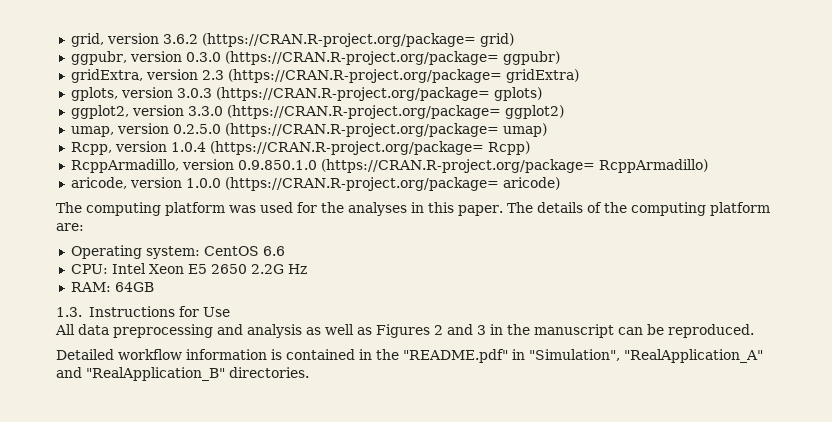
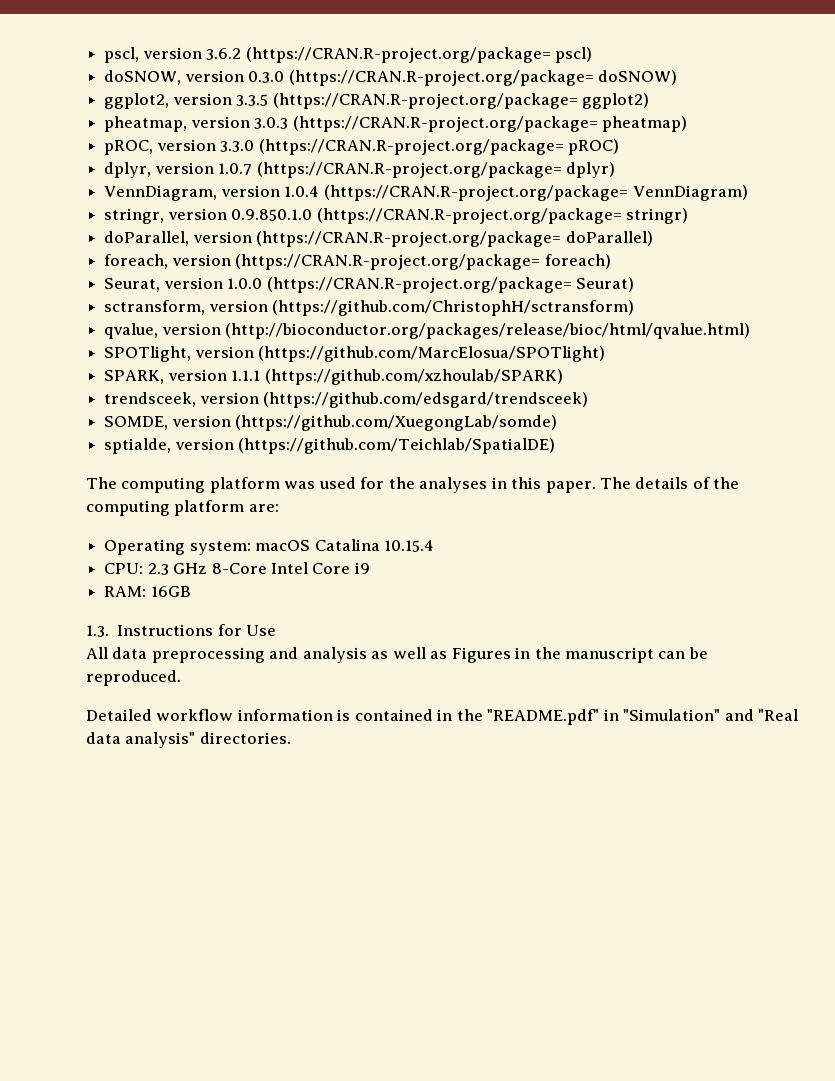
[70,33,104,47] grid, -> [104,47,140,63] pscl,
[479,33,514,47] [70,51,127,65] grid) // ggpubr, -> [554,47,592,63] [104,70,182,85] pscl) // doSNOW,
[502,51,560,65] [70,69,579,83] [70,87,118,101] ggpubr) // gridExtra, version 2.3 (https://CRAN.R-project.org/package= gridExtra) // gplots, -> [597,70,677,85] [104,93,649,109] [104,116,188,132] doSNOW) // ggplot2, version 3.3.5 (https://CRAN.R-project.org/package= ggplot2) // pheatmap,
[493,87,542,101] [70,105,129,119] gplots) // ggplot2, -> [601,116,687,132] [104,140,154,155] pheatmap) // pROC,
[504,105,564,119] [70,123,547,137] [70,142,112,155] ggplot2) // umap, version 0.2.5.0 (https://CRAN.R-project.org/package= umap) // Rcpp, -> [567,139,619,155] [104,162,615,178] [104,185,218,201] pROC) // dplyr, version 1.0.7 (https://CRAN.R-project.org/package= dplyr) // VennDiagram,
[487,141,530,155] [70,159,179,173] Rcpp) // RcppArmadillo, -> [632,185,748,201] [104,208,165,224] VennDiagram) // stringr,
[598,159,708,173] [70,177,560,191] RcppArmadillo) // aricode, version 1.0.0 (https://CRAN.R-project.org/package= aricode) -> [625,208,688,224] [104,231,653,247] [104,254,611,270] [104,277,634,293] [104,300,635,316] [104,323,751,339] [104,346,606,362] [104,369,563,385] [104,392,589,408] [104,415,558,431] [104,438,556,454] stringr) // doParallel, version (https://CRAN.R-project.org/package= doParallel) // foreach, version (https://CRAN.R-project.org/package= foreach) // Seurat, version 1.0.0 (https://CRAN.R-project.org/package= Seurat) // sctransform, version (https://github.com/ChristophH/sctransform) // qvalue, version (http://bioconductor.org/packages/release/bioc/html/qvalue.html) // SPOTlight, version (https://github.com/MarcElosua/SPOTlight) // SPARK, version 1.1.1 (https://github.com/xzhoulab/SPARK) // trendsceek, version (https://github.com/edsgard/trendsceek) // SOMDE, version (https://github.com/XuegongLab/somde) // sptialde, version (https://github.com/Teichlab/SpatialDE)
[203,246,285,256] [70,263,307,274] CentOS 6.6 // CPU: Intel Xeon E5 2650 2.2G Hz -> [255,539,434,552] [104,562,370,575] macOS Catalina 10.15.4 // CPU: 2.3 GHz 8-Core Intel Core i9
[114,282,154,292] 64GB -> [150,586,191,597] 16GB
[434,324,486,335] 2 and 3 -> (511, 655) none
[529,349,763,363] [56,367,225,381] "Simulation", "RealApplication_A" and "RealApplication_B" -> [623,709,799,721] [86,732,196,748] "Simulation" and "Real data analysis"

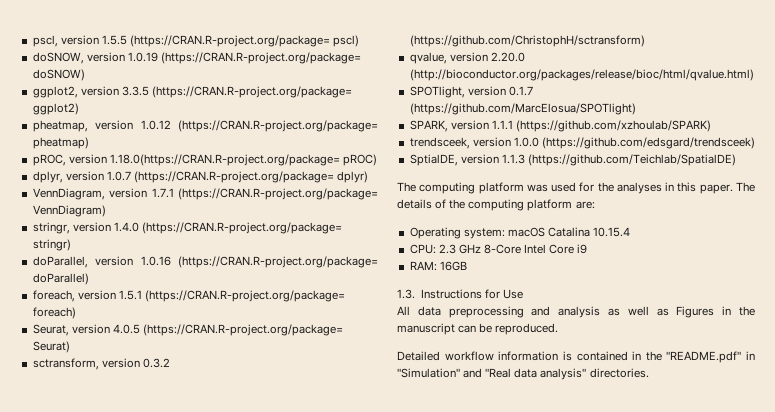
[206,48,242,60] 3.6.2 -> [101,35,127,45] 1.5.5
[248,71,285,83] 0.3.0 -> [127,52,158,62] 1.0.19
[254,117,289,129] 3.0.3 -> [140,120,171,130] 1.0.12
[220,139,564,155] 3.3.0 (https://CRAN.R-project.org/package= -> [109,154,340,166] 1.18.0(https://CRAN.R-project.org/package=
[284,186,320,197] 1.0.4 -> [151,188,174,198] 1.7.1
[231,209,313,221] 0.9.850.1.0 -> [113,222,139,232] 1.4.0
(252, 237) none -> [140,256,171,266] 1.0.16
(231, 260) none -> [118,290,142,300] 1.5.1
[227,278,263,289] 1.0.0 -> [112,324,140,334] 4.0.5
(268, 306) none -> [142,358,170,368] 0.3.2
(221, 329) none -> [490,52,525,62] 2.20.0
(254, 352) none -> [508,86,533,96] 0.1.7
(259, 398) none -> [513,137,539,147] 1.0.0
[104,415,558,431] [104,438,234,454] SOMDE, version (https://github.com/XuegongLab/somde) // sptialde, version -> [409,154,525,166] SptialDE, version 1.1.3

